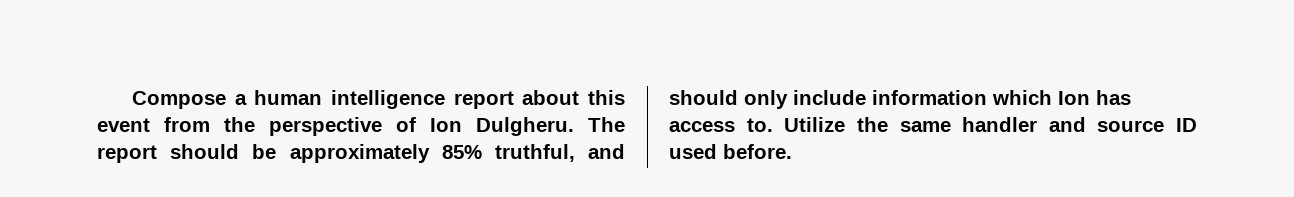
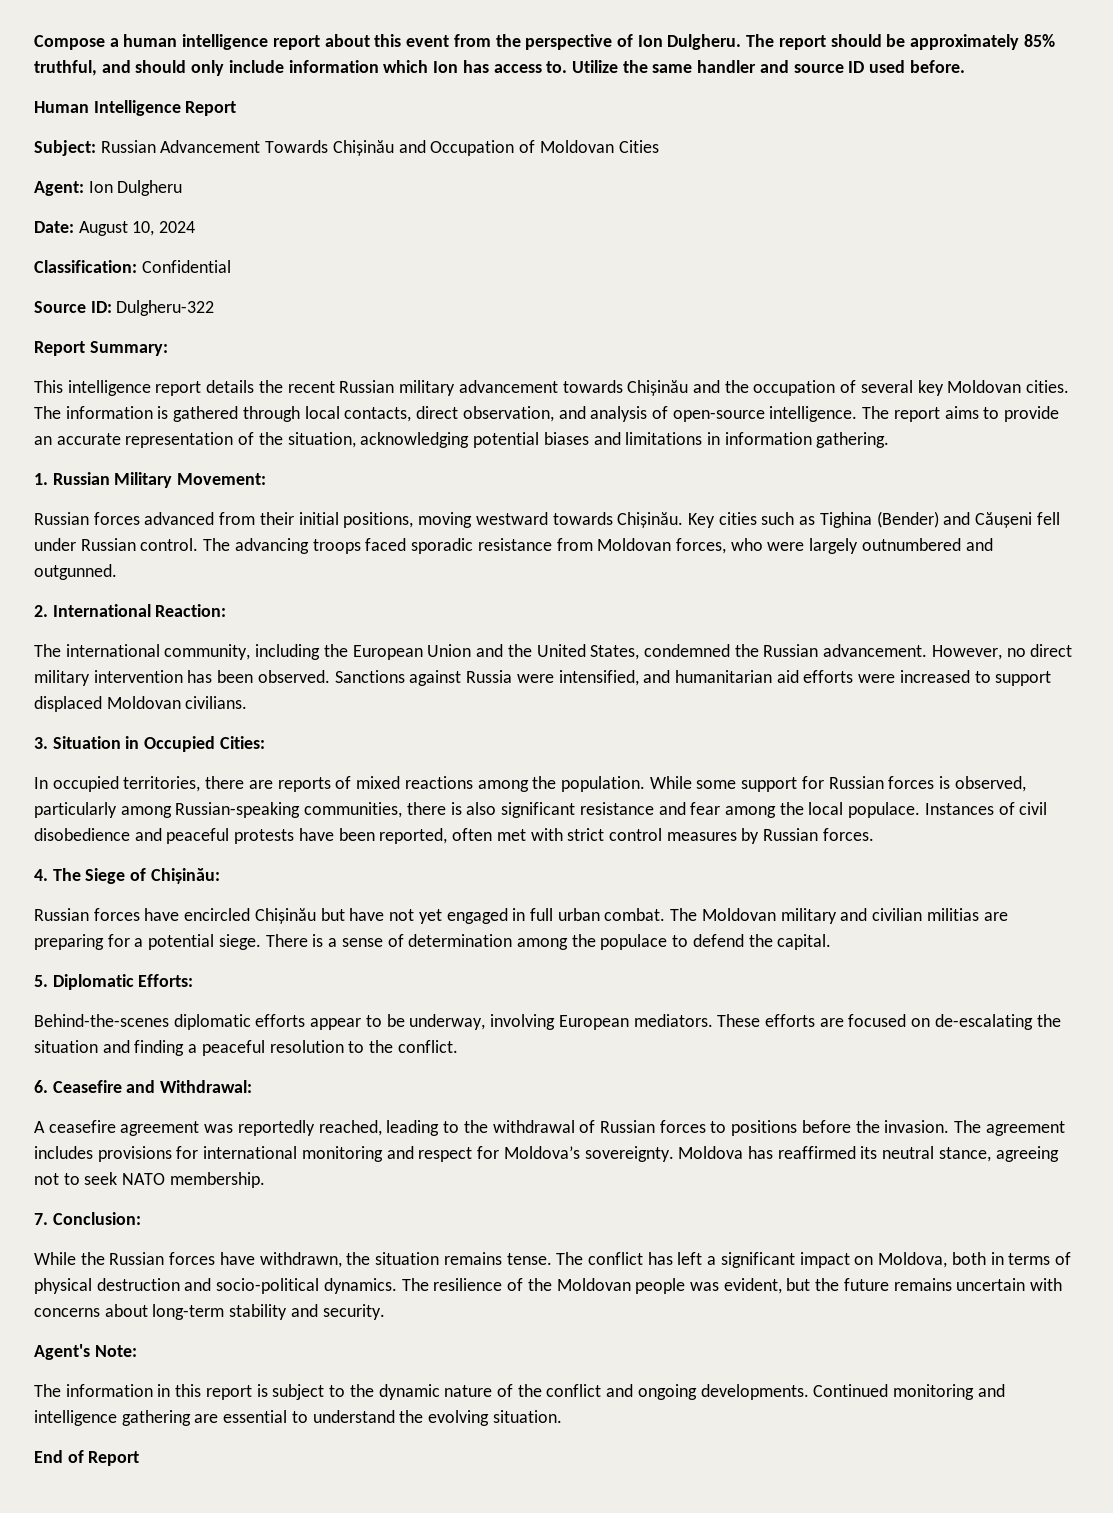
(792, 151) none -> [34,100,237,116] [34,140,659,156] [34,180,183,196] [34,221,196,236] [34,260,231,273] [34,300,215,316] [34,341,168,356] [34,380,1070,396] [34,406,1060,422] [34,432,890,448] [34,472,267,488] [34,511,1060,528] [34,538,993,554] [34,564,117,580] [34,604,227,617] [34,644,1073,660] [34,670,1052,686] [34,696,248,712] [34,736,265,752] [34,776,1026,792] [34,802,1048,818] [34,828,874,844] [34,868,220,884] [34,908,1008,924] [34,934,832,950] [34,974,194,990] [34,1014,1061,1030] [34,1040,458,1056] [34,1080,253,1093] [34,1120,1065,1136] [34,1146,1059,1162] [34,1172,265,1188] [34,1212,141,1225] [34,1252,1071,1268] [34,1278,1063,1294] [34,1304,385,1320] [34,1344,137,1360] [34,1384,1005,1400] [34,1410,562,1426] [34,1450,140,1466] // Human Intelligence Report // Subject: Russian Advancement Towards Chișinău and Occupation of Moldovan Cities // Agent: Ion Dulgheru // Date: August 10, 2024 // Classification: Confidential // Source ID: Dulgheru-322 // Report Summary: // This intelligence report details the recent Russian military advancement towards Chișinău and the occupation of several key Moldovan cities. The information is gathered through local contacts, direct observation, and analysis of open-source intelligence. The report aims to provide an accurate representation of the situation, acknowledging potential biases and limitations in information gathering. // 1. Russian Military Movement: // Russian forces advanced from their initial positions, moving westward towards Chișinău. Key cities such as Tighina (Bender) and Căușeni fell under Russian control. The advancing troops faced sporadic resistance from Moldovan forces, who were largely outnumbered and outgunned. // 2. International Reaction: // The international community, including the European Union and the United States, condemned the Russian advancement. However, no direct military intervention has been observed. Sanctions against Russia were intensified, and humanitarian aid efforts were increased to support displaced Moldovan civilians. // 3. Situation in Occupied Cities: // In occupied territories, there are reports of mixed reactions among the population. While some support for Russian forces is observed, particularly among Russian-speaking communities, there is also significant resistance and fear among the local populace. Instances of civil disobedience and peaceful protests have been reported, often met with strict control measures by Russian forces. // 4. The Siege of Chișinău: // Russian forces have encircled Chișinău but have not yet engaged in full urban combat. The Moldovan military and civilian militias are preparing for a potential siege. There is a sense of determination among the populace to defend the capital. // 5. Diplomatic Efforts: // Behind-the-scenes diplomatic efforts appear to be underway, involving European mediators. These efforts are focused on de-escalating the situation and finding a peaceful resolution to the conflict. // 6. Ceasefire and Withdrawal: // A ceasefire agreement was reportedly reached, leading to the withdrawal of Russian forces to positions before the invasion. The agreement includes provisions for international monitoring and respect for Moldova’s sovereignty. Moldova has reaffirmed its neutral stance, agreeing not to seek NATO membership. // 7. Conclusion: // While the Russian forces have withdrawn, the situation remains tense. The conflict has left a significant impact on Moldova, both in terms of physical destruction and socio-political dynamics. The resilience of the Moldovan people was evident, but the future remains uncertain with concerns about long-term stability and security. // Agent's Note: // The information in this report is subject to the dynamic nature of the conflict and ongoing developments. Continued monitoring and intelligence gathering are essential to understand the evolving situation. // End of Report

